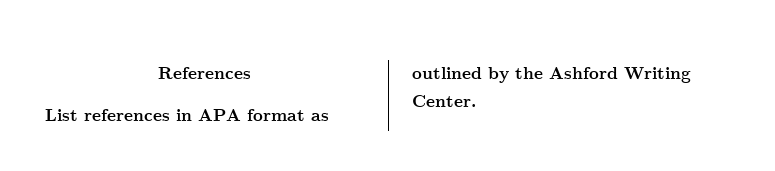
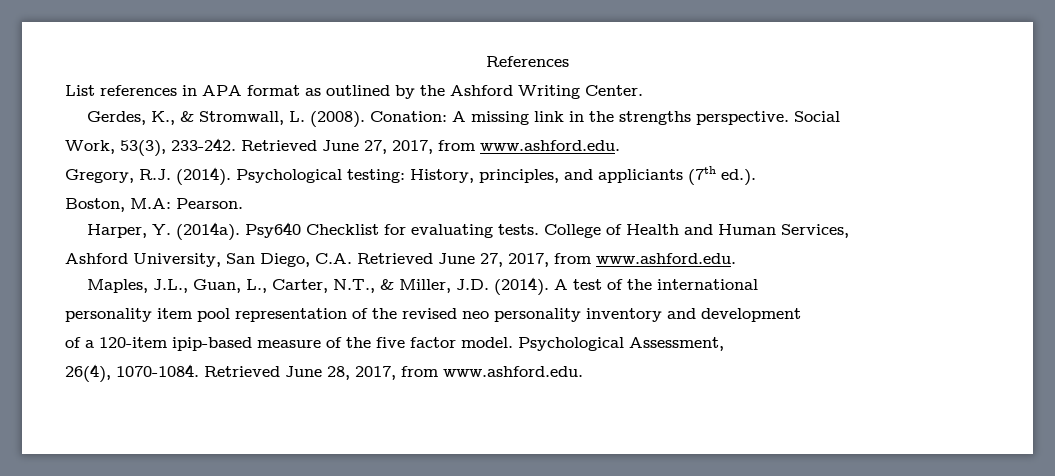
(476, 101) none -> [86,111,840,128] [65,138,620,157] [65,166,756,186] [65,198,243,212] [86,222,849,241] [65,253,736,267] [86,277,758,296] [65,308,801,322] [65,337,724,351] [65,364,583,383] // Gerdes, K., & Stromwall, L. (2008). Conation: A missing link in the strengths perspective. Social // Work, 53(3), 233-242. Retrieved June 27, 2017, from www.ashford.edu. // Gregory, R.J. (2014). Psychological testing: History, principles, and appliciants (7th ed.). // Boston, M.A: Pearson. // Harper, Y. (2014a). Psy640 Checklist for evaluating tests. College of Health and Human Services, // Ashford University, San Diego, C.A. Retrieved June 27, 2017, from www.ashford.edu. // Maples, J.L., Guan, L., Carter, N.T., & Miller, J.D. (2014). A test of the international // personality item pool representation of the revised neo personality inventory and development // of a 120-item ipip-based measure of the five factor model. Psychological Assessment, // 26(4), 1070-1084. Retrieved June 28, 2017, from www.ashford.edu.

